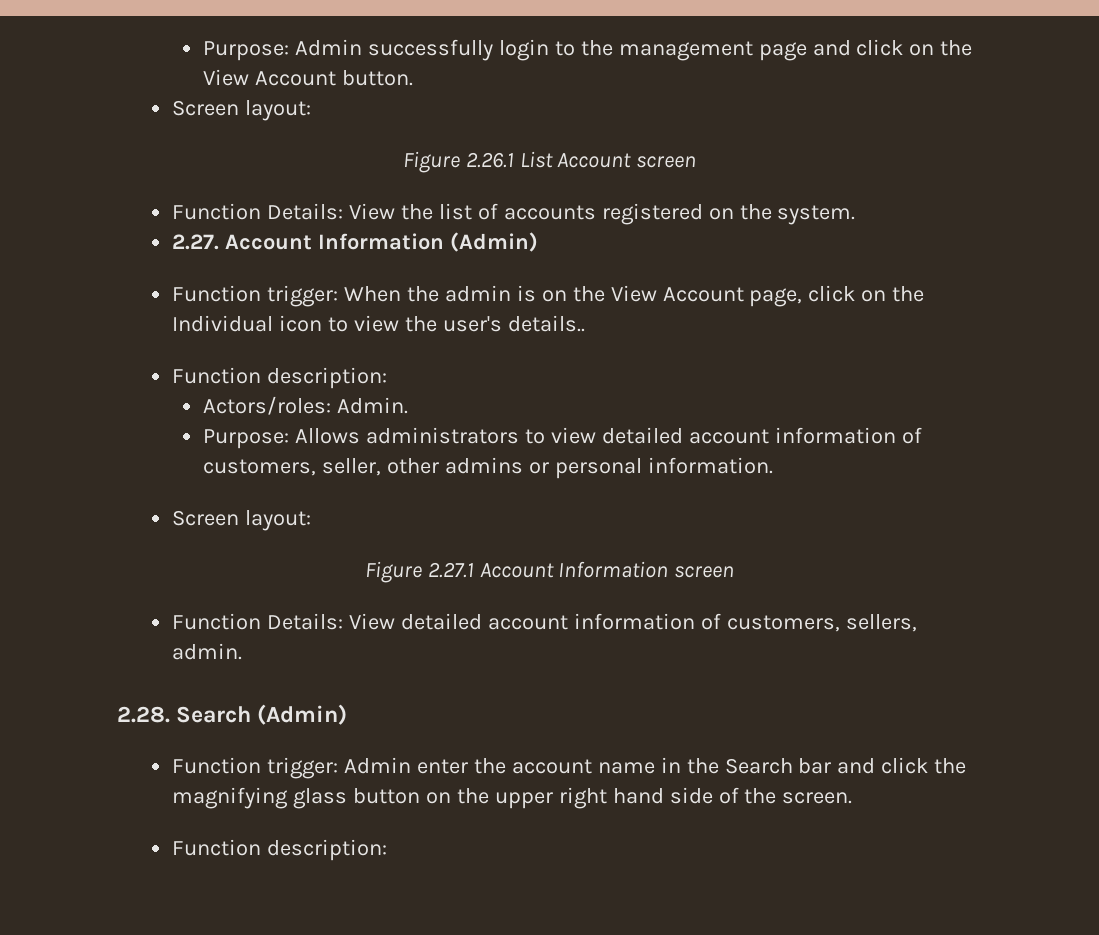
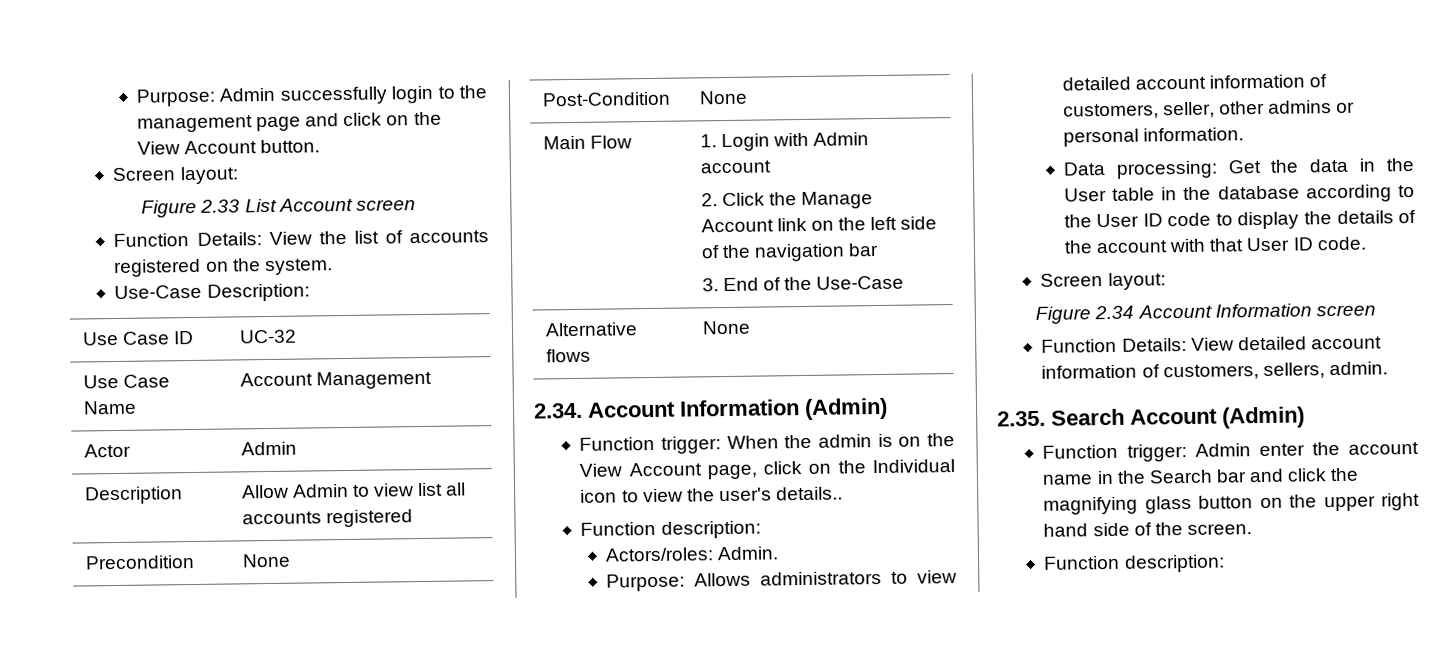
[465,152,514,168] 2.26.1 -> [200,199,241,213] 2.33
[172,234,220,250] 2.27. -> [114,283,310,302] [81,330,194,346] [238,329,297,344] [82,374,170,389] [82,400,137,415] [239,370,432,390] [83,443,131,458] [240,441,297,456] [84,486,183,505] [241,482,467,499] [241,509,413,528] [84,554,195,570] [241,553,291,568] [541,91,671,107] [698,90,748,105] [542,135,632,150] [699,132,869,152] [699,160,771,174] [700,191,873,210] [700,216,938,233] [700,243,879,262] [701,275,905,292] [544,322,638,337] [545,348,591,363] [701,320,751,335] [533,402,583,419] Use-Case Description: // Use Case ID | UC-32 // Use Case Name | Account Management // Actor | Admin // Description | Allow Admin to view list all accounts registered // Precondition | None // Post-Condition | None // Main Flow | 1. Login with Admin account // 2. Click the Manage Account link on the left side of the navigation bar // 3. End of the Use-Case // Alternative flows | None // 2.34.
[172,510,312,531] [364,561,474,583] // Screen layout: // Figure 2.27.1 -> [1062,157,1414,179] [1063,184,1415,203] [1063,209,1416,230] [1063,236,1367,254] [1040,272,1166,291] [1035,305,1135,324] // Data processing: Get the data in the User table in the database according to the User ID code to display the details of the account with that User ID code. // Screen layout: // Figure 2.34
[117,706,252,723] 2.28. Search -> [997,408,1218,427] 2.35. Search Account

